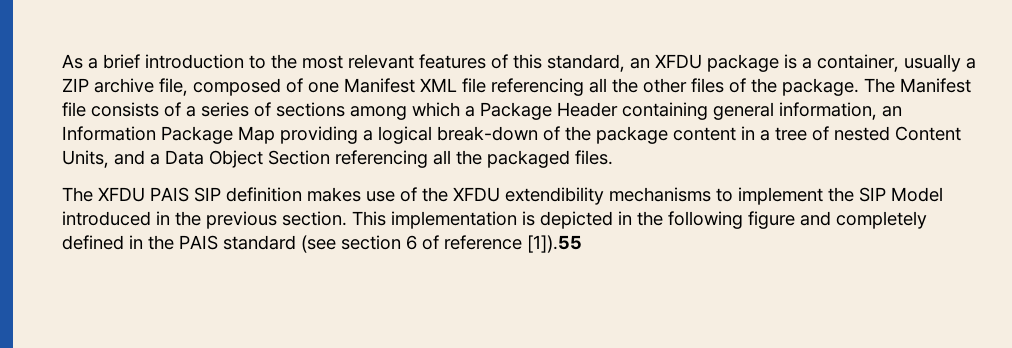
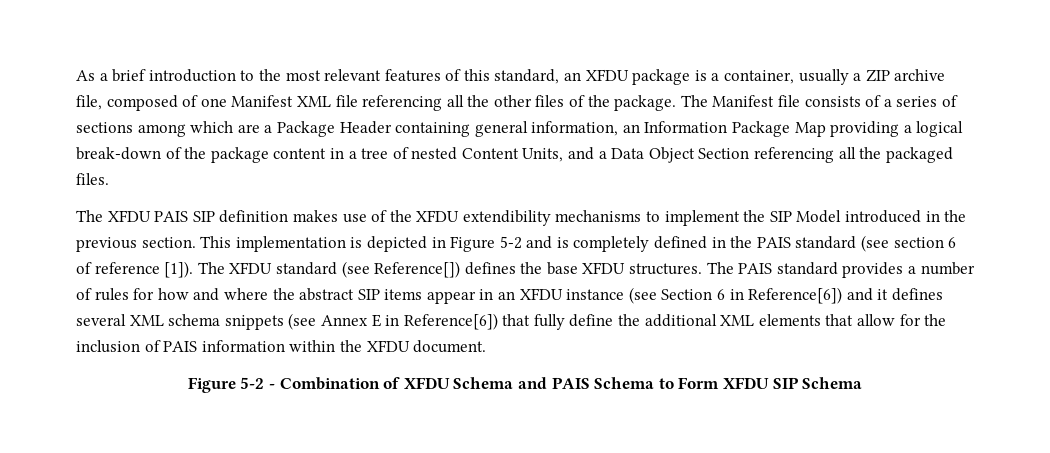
(460, 109) none -> [237,124,260,133] are
[637,211,831,229] the following figure and -> [450,236,569,252] Figure 5-2 and is
[527,235,582,253] [1]).55 -> [164,261,975,278] [76,287,943,304] [76,313,947,330] [76,340,487,353] [187,377,863,393] [1]). The XFDU standard (see Reference[]) defines the base XFDU structures. The PAIS standard provides a number of rules for how and where the abstract SIP items appear in an XFDU instance (see Section 6 in Reference[6]) and it defines several XML schema snippets (see Annex E in Reference[6]) that fully define the additional XML elements that allow for the inclusion of PAIS information within the XFDU document. // Figure 5-2 - Combination of XFDU Schema and PAIS Schema to Form XFDU SIP Schema

